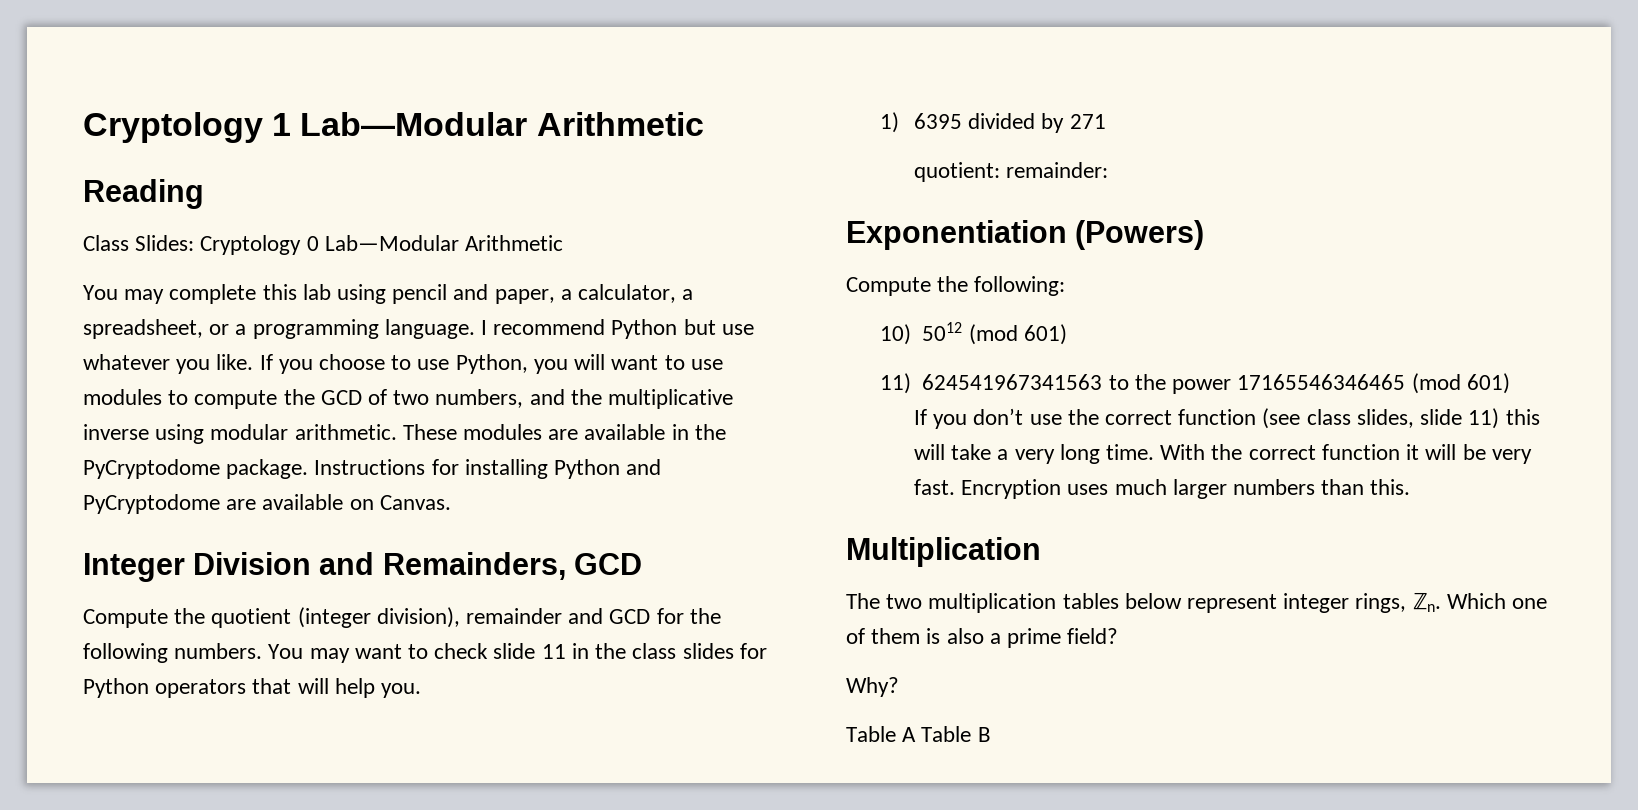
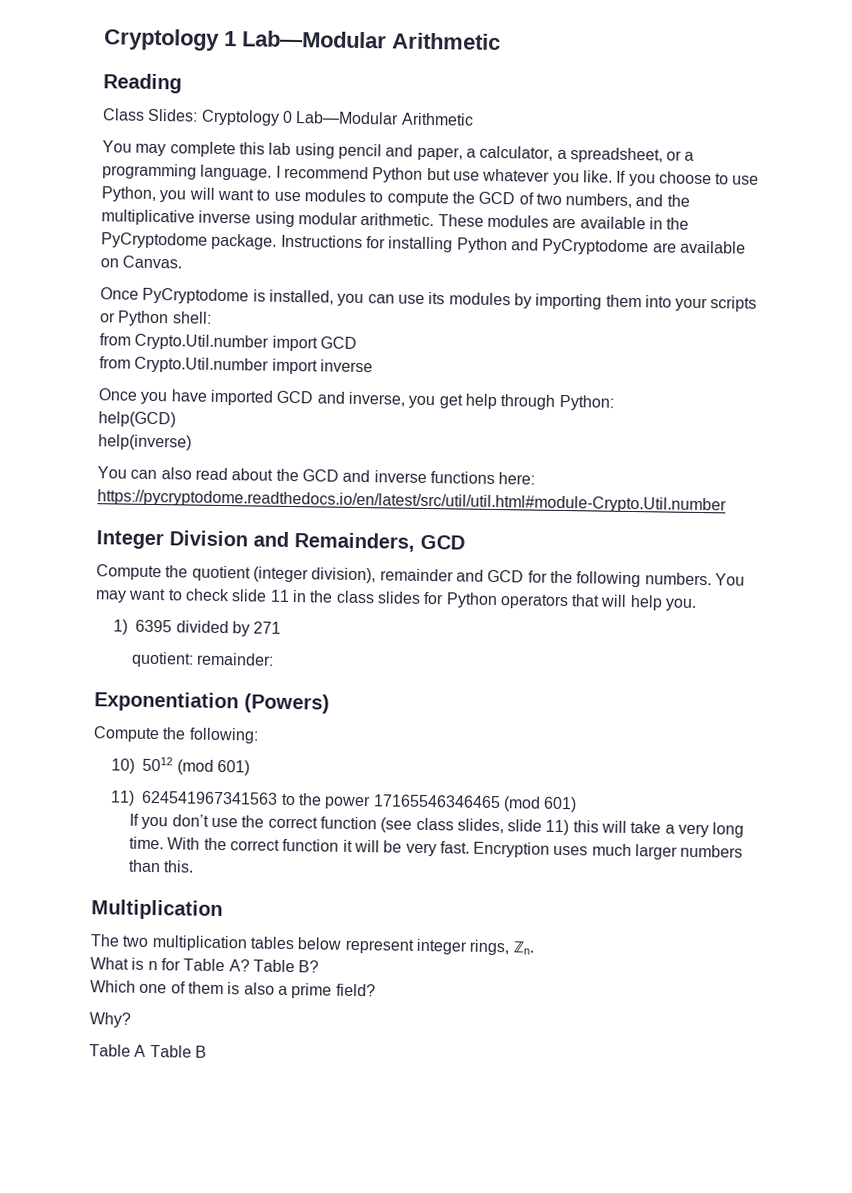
(451, 502) none -> [100,287,758,312] [99,310,212,327] [99,333,357,352] [99,356,373,375] [98,388,614,411] [98,411,176,428] [98,434,192,451] [97,466,536,485] [97,489,727,514] // Once PyCryptodome is installed, you can use its modules by importing them into your scripts or Python shell: // from Crypto.Util.number import GCD // from Crypto.Util.number import inverse // Once you have imported GCD and inverse, you get help through Python: // help(GCD) // help(inverse) // You can also read about the GCD and inverse functions here: https://pycryptodome.readthedocs.io/en/latest/src/util/util.html#module-Crypto.Util.number
(1441, 602) none -> [90,957,320,973] // What is n for Table A? Table B? //

